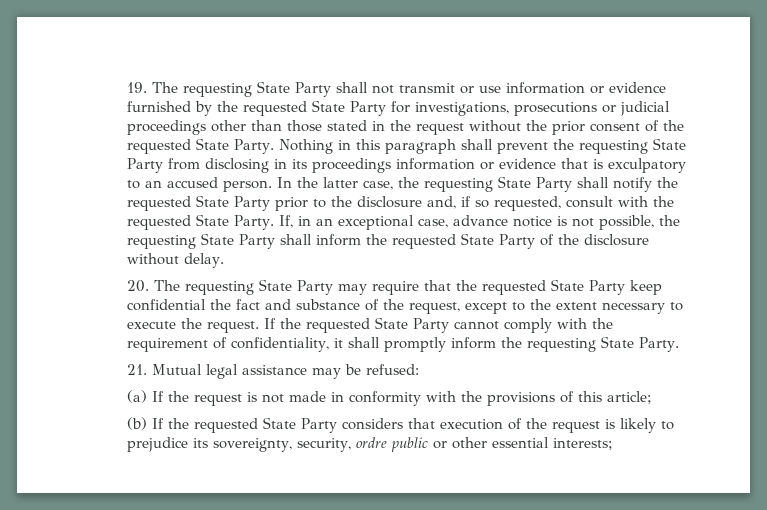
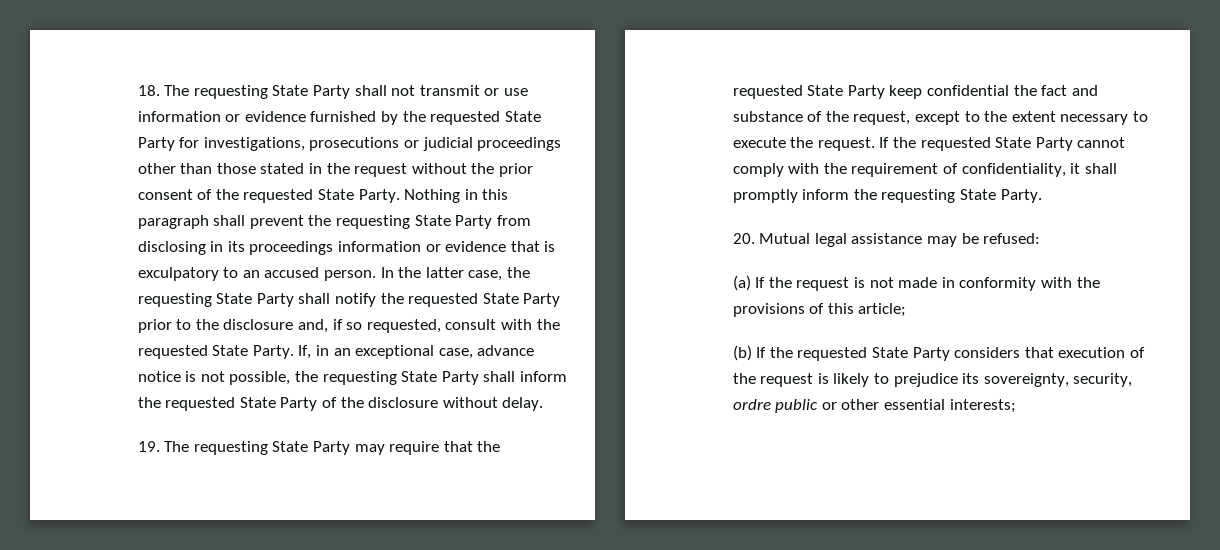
[126,82,147,93] 19. -> [137,85,160,96] 18.
[126,280,149,292] 20. -> [137,441,160,452] 19.
[126,364,147,375] 21. -> [732,233,755,244] 20.

